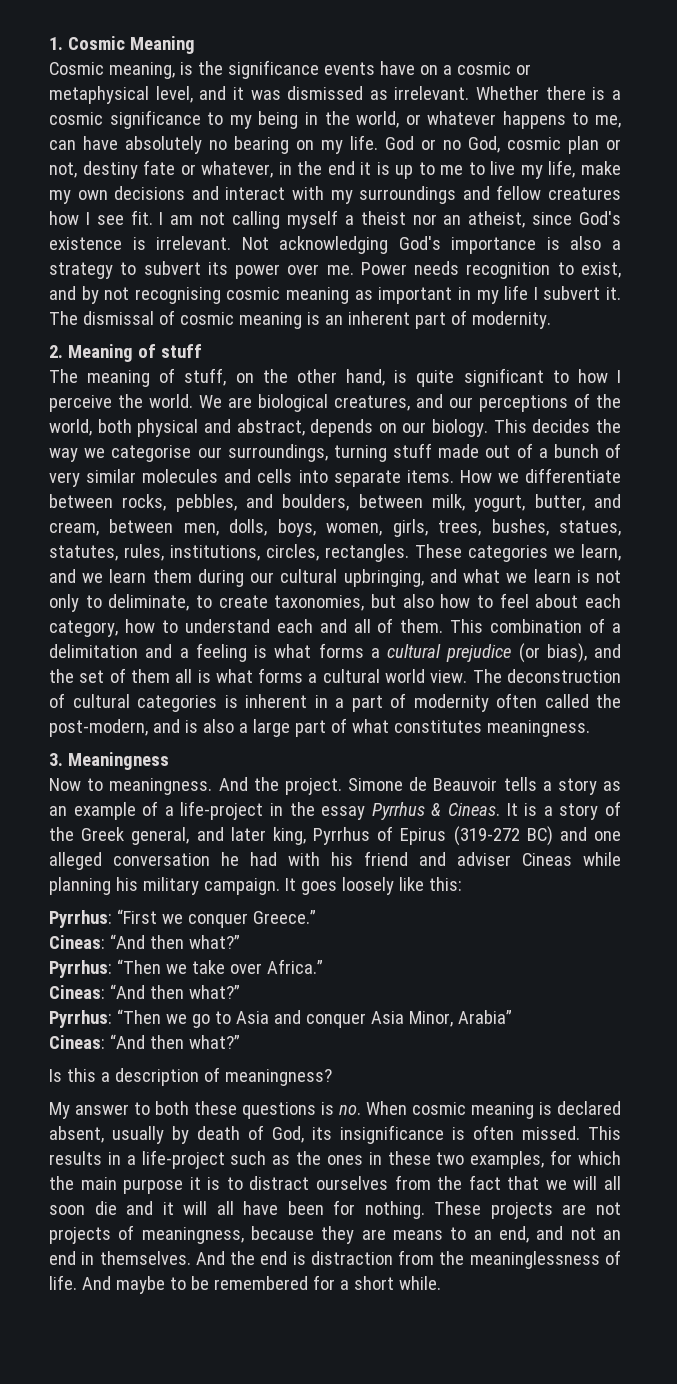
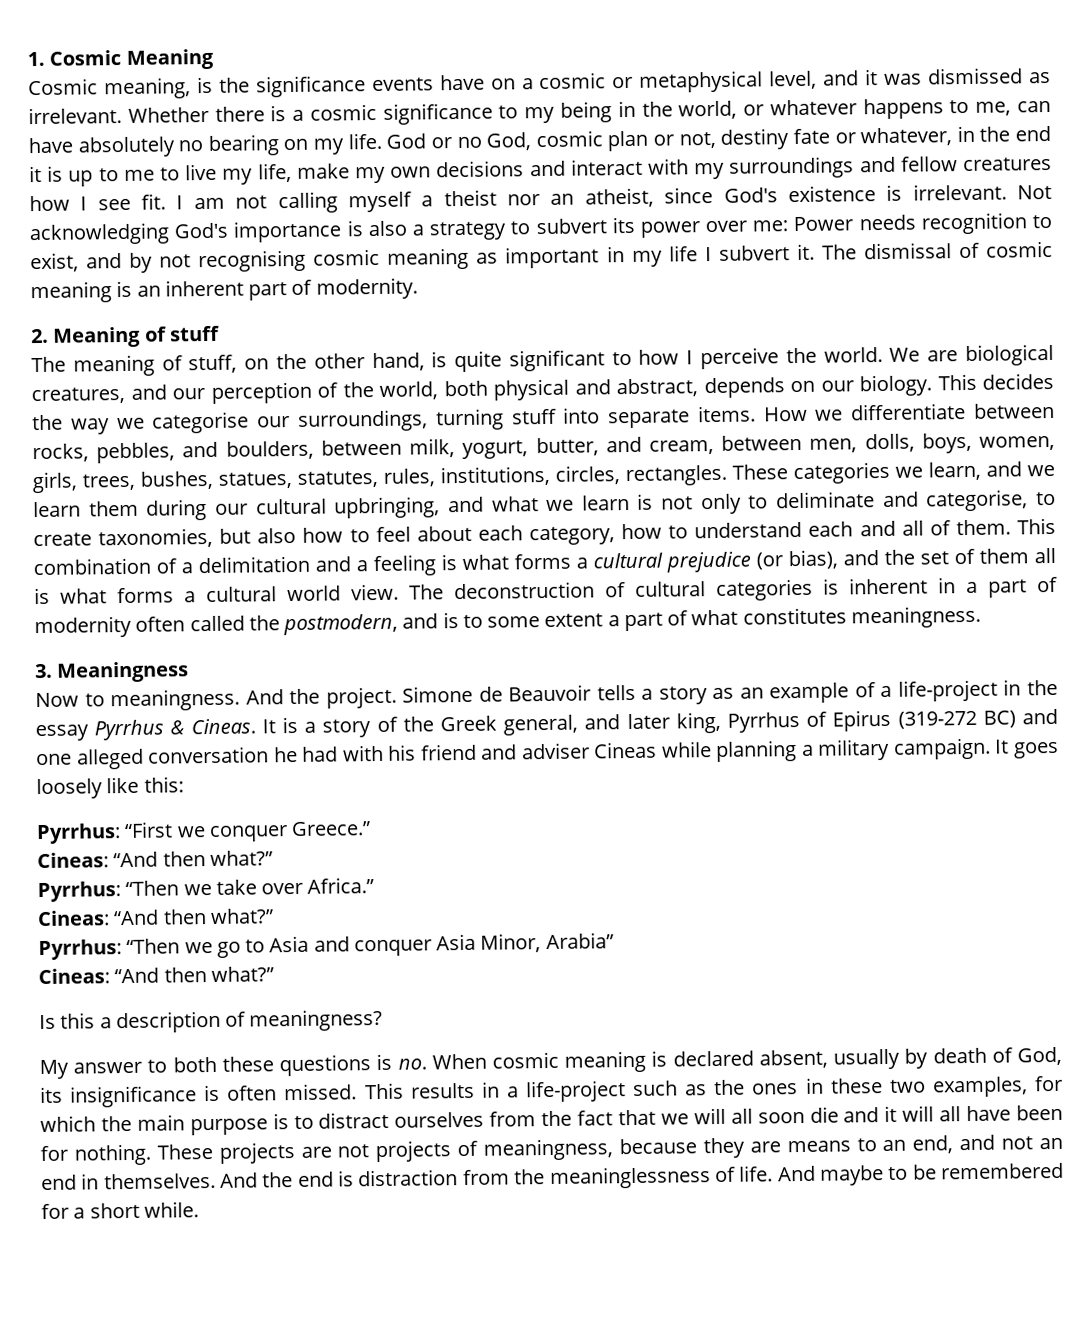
[326,265,354,275] me. -> [752,220,789,232] me:
[479,395,568,412] perceptions -> [210,381,312,404] perception
[438,443,622,458] [49,469,293,487] made out of a bunch of very similar molecules and cells -> (557, 416) none
[108,594,190,611] deliminate, -> [776,489,1029,512] deliminate and categorise,
[49,719,148,737] post-modern, -> [283,613,399,636] postmodern,
[202,719,290,737] also a large -> [462,613,620,628] to some extent a
[115,877,138,891] his -> [801,744,814,756] a
[189,1177,201,1190] it -> (268, 1127) none

